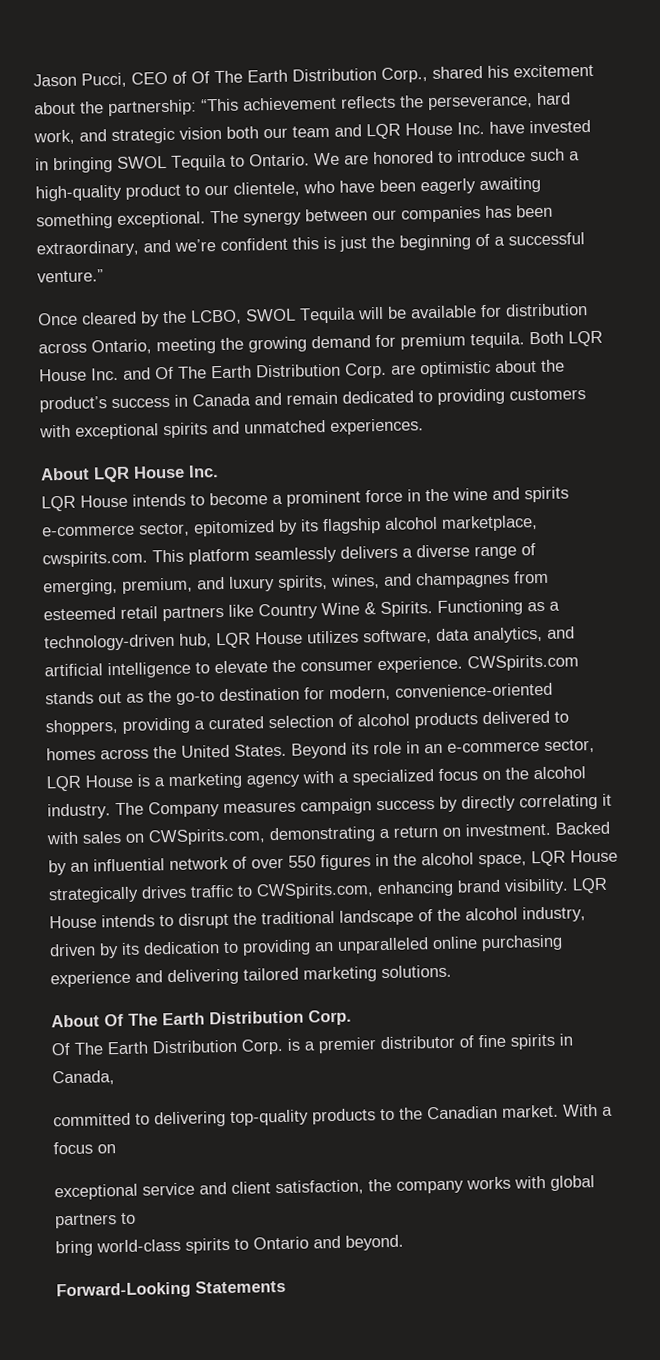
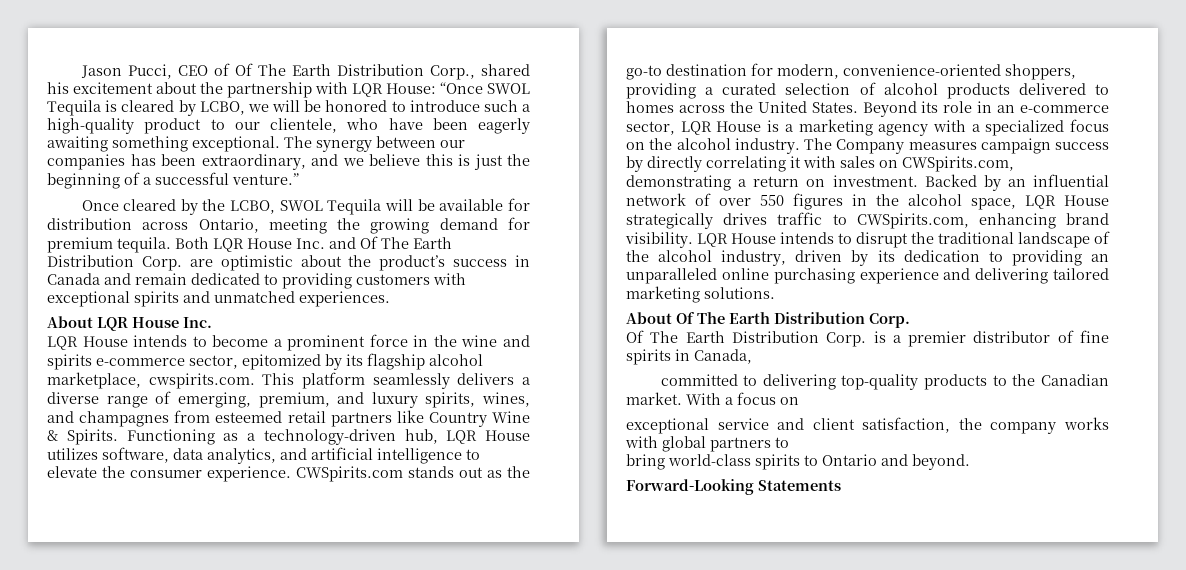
[108,92,571,117] [33,119,591,145] [35,152,369,174] partnership: “This achievement reflects the perseverance, hard work, and strategic vision both our team and LQR House Inc. have invested in bringing SWOL Tequila to Ontario. We are -> [227,82,530,98] [47,100,322,116] partnership with LQR House: “Once SWOL Tequila is cleared by LCBO, we will be
[174,237,288,252] we’re confident -> [342,154,420,166] we believe

